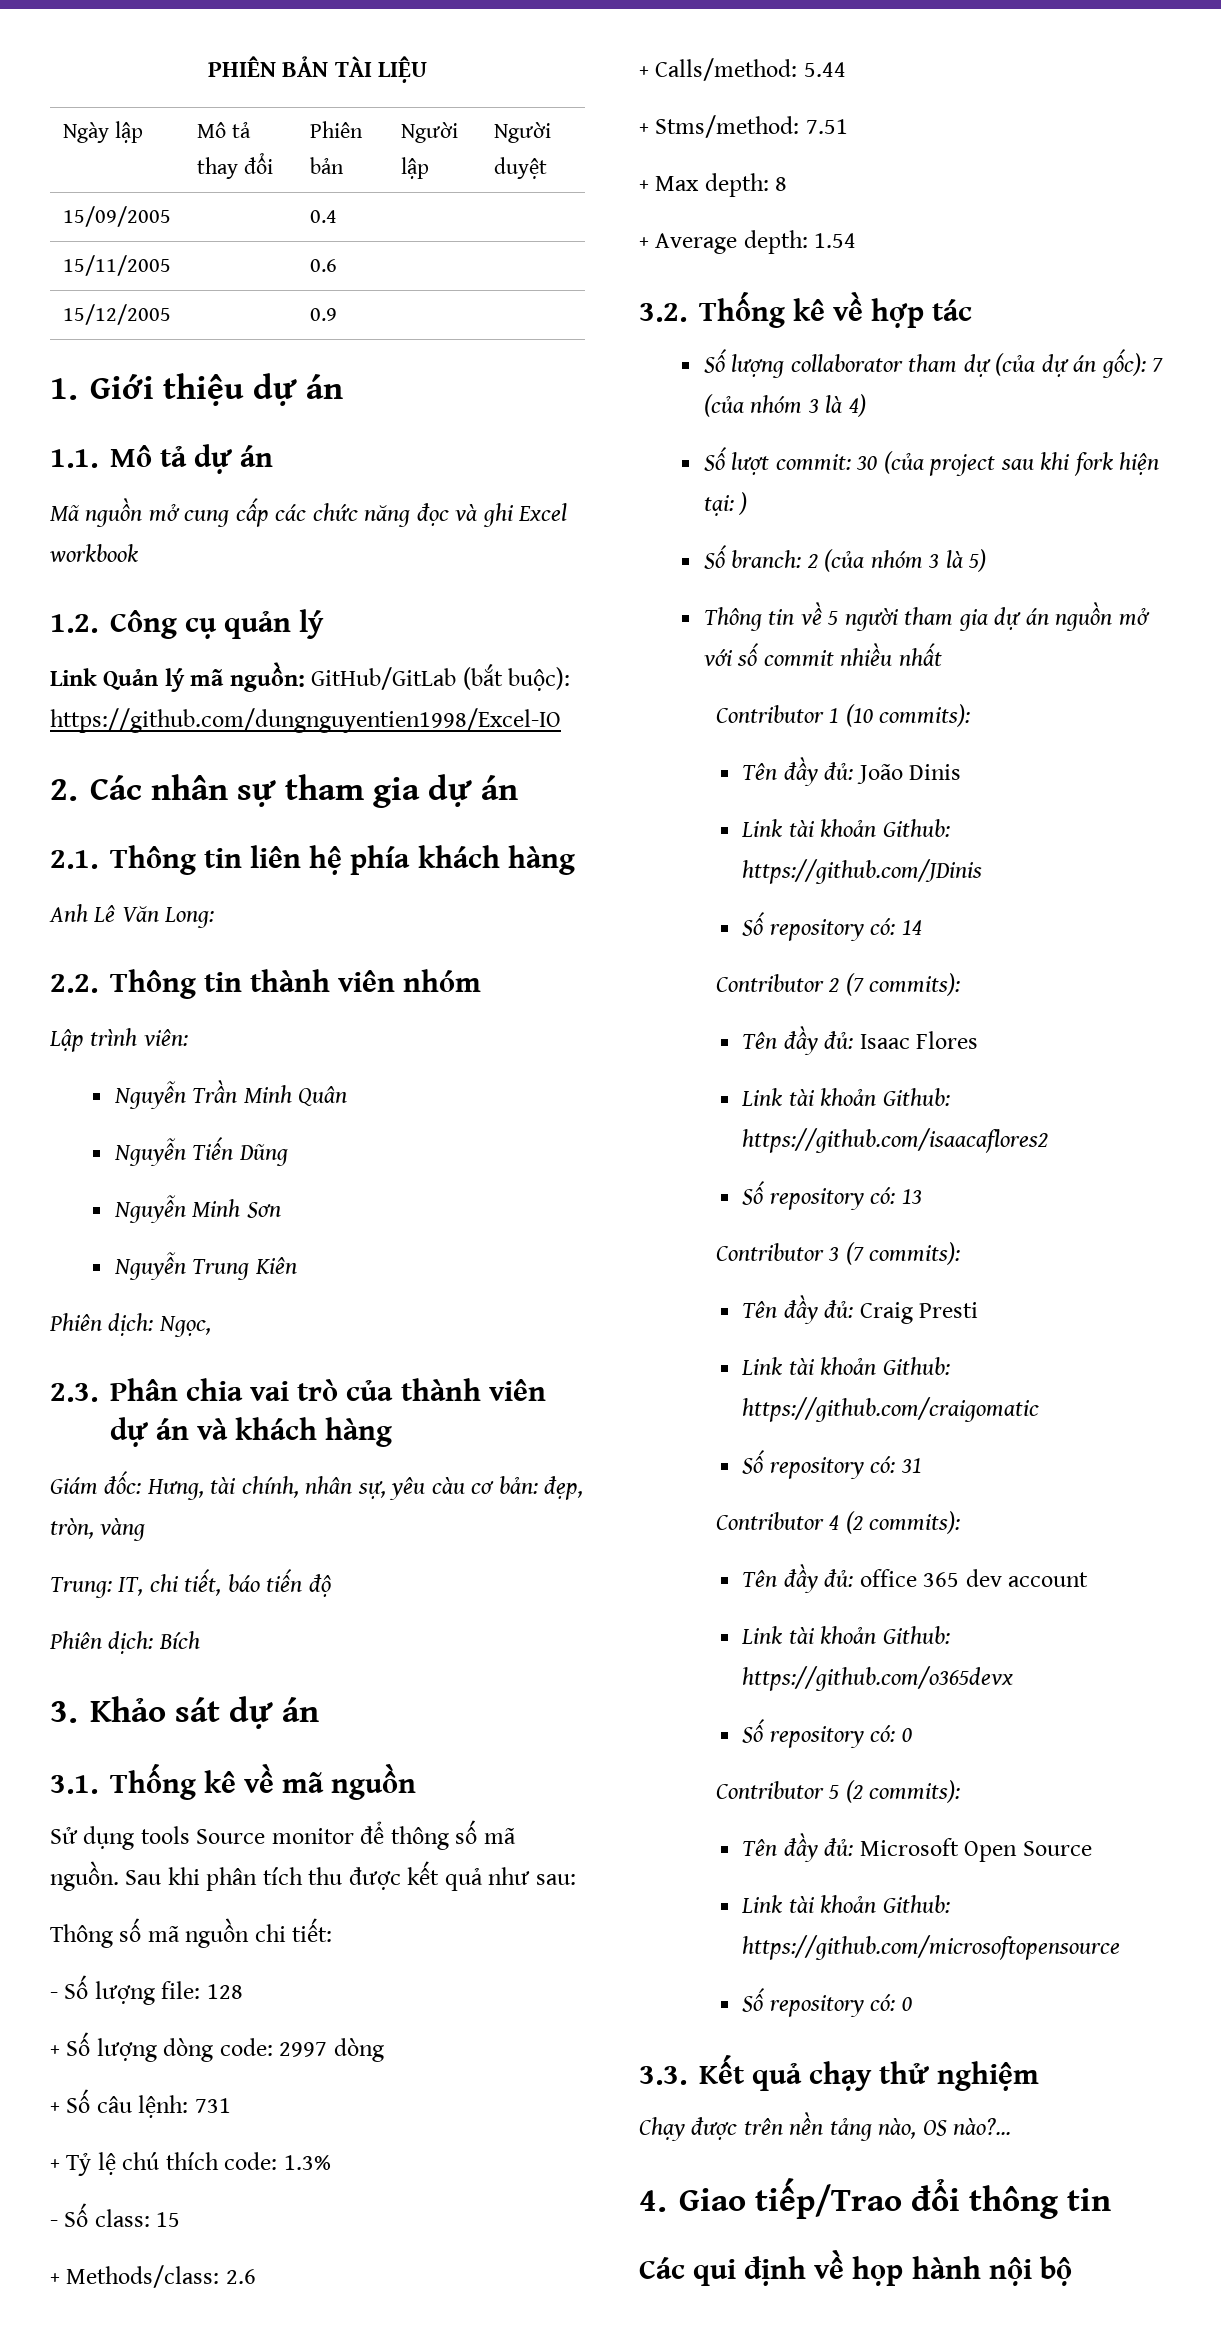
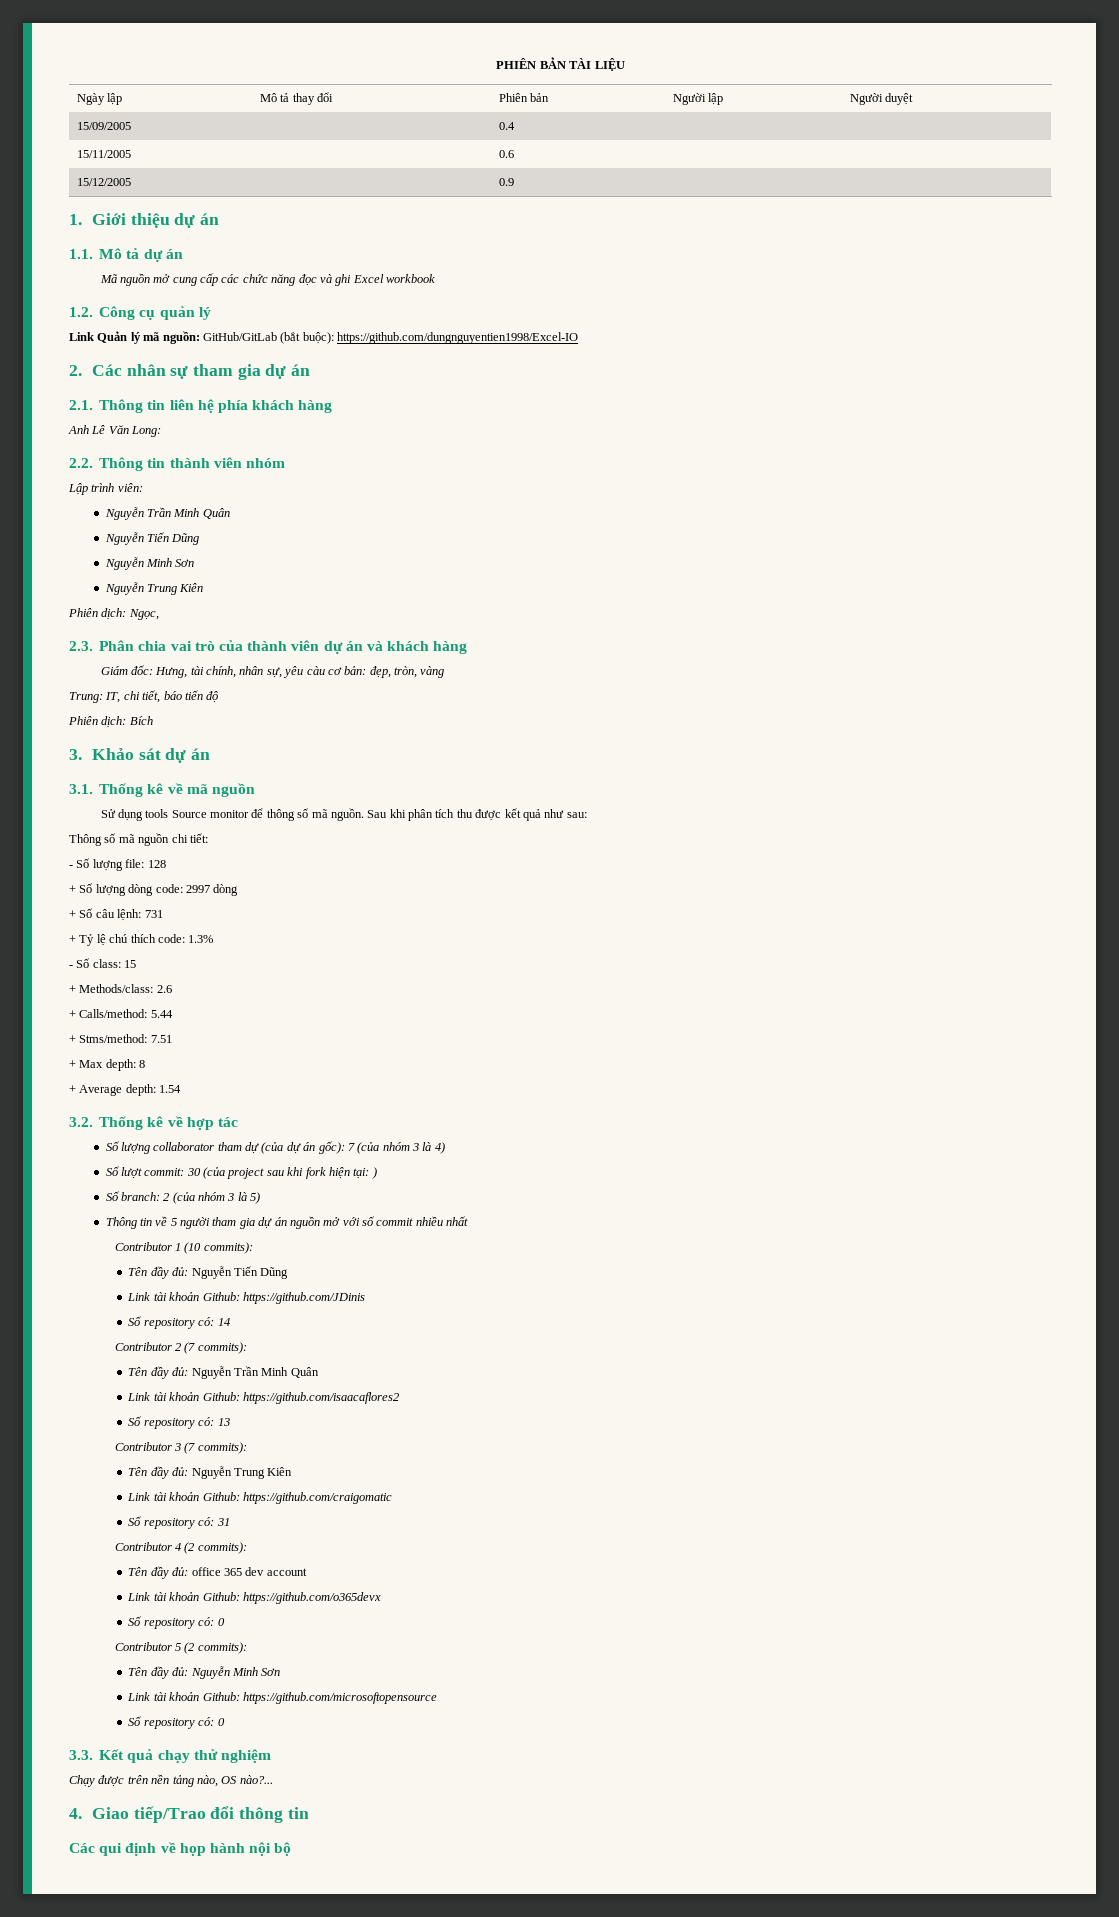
[856,764,962,784] João Dinis -> [191,1266,289,1279] Nguyễn Tiến Dũng
[859,1031,979,1049] Isaac Flores -> [191,1366,319,1379] Nguyễn Trần Minh Quân
[859,1302,979,1324] Craig Presti -> [191,1466,293,1479] Nguyễn Trung Kiên
[859,1838,1092,1862] Microsoft Open Source -> [190,1666,281,1679] Nguyễn Minh Sơn

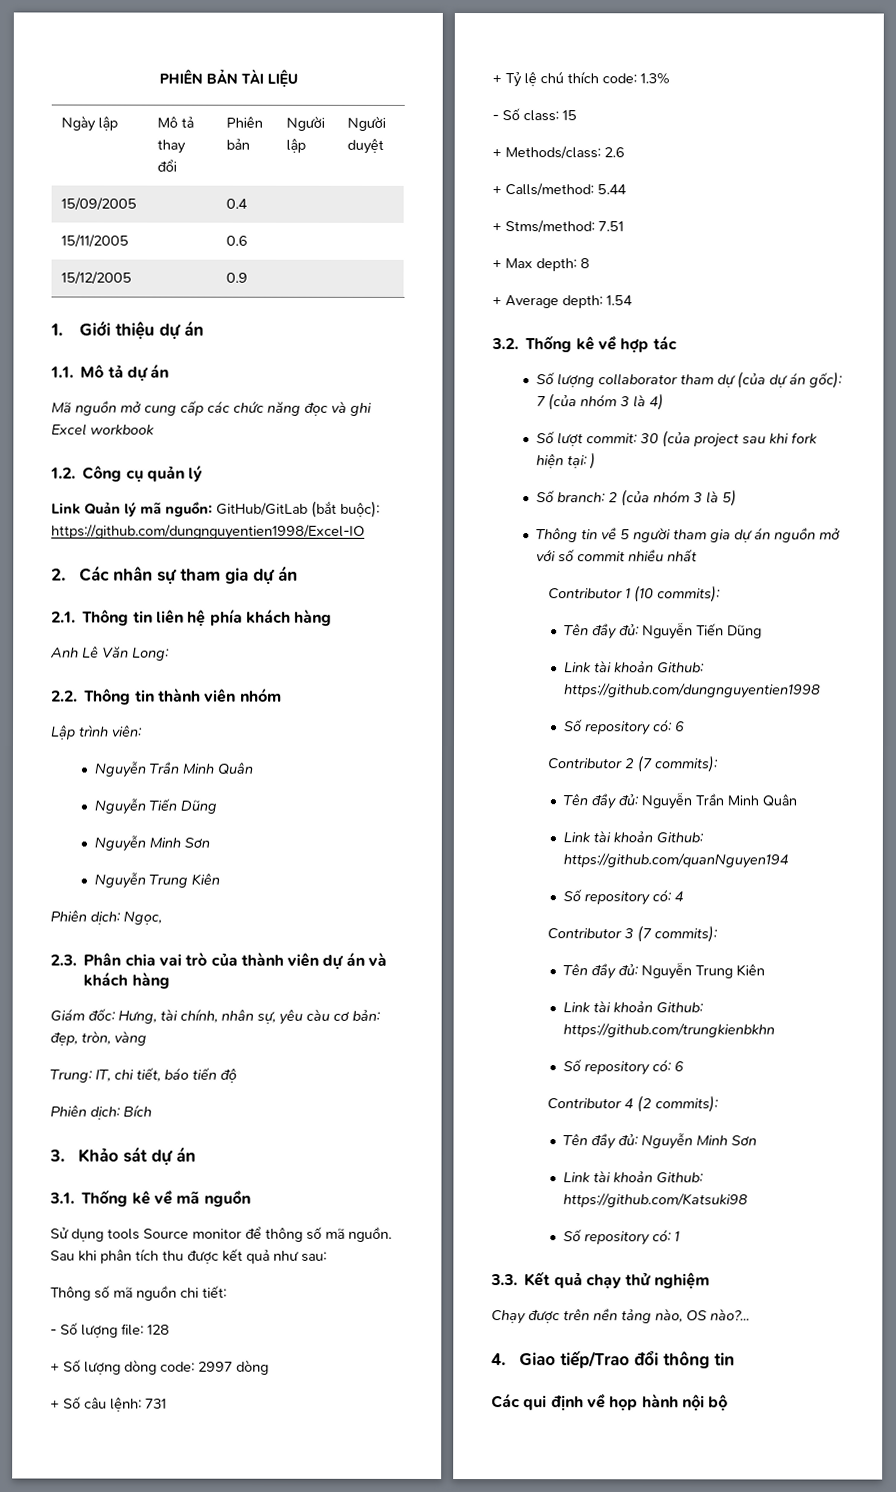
[242,1292,365,1304] [128,1316,230,1329] https://github.com/JDinis // Số repository có: 14 -> [564,683,822,699] [564,719,686,736] https://github.com/dungnguyentien1998 // Số repository có: 6
[242,1392,399,1404] [128,1416,230,1429] https://github.com/isaacaflores2 // Số repository có: 13 -> [563,853,790,869] [563,889,685,906] https://github.com/quanNguyen194 // Số repository có: 4
[242,1492,392,1504] [128,1516,230,1529] https://github.com/craigomatic // Số repository có: 31 -> [563,1023,776,1038] [563,1059,685,1076] https://github.com/trungkienbkhn // Số repository có: 6
[128,1566,307,1579] [127,1592,381,1604] [128,1616,225,1629] [114,1642,247,1654] // Tên đầy đủ: office 365 dev account // Link tài khoản Github: https://github.com/o365devx // Số repository có: 0 // Contributor 5 (2 commits): -> (720, 1104) none
[242,1692,437,1704] [128,1716,225,1729] https://github.com/microsoftopensource // Số repository có: 0 -> [563,1193,749,1208] [563,1229,681,1246] https://github.com/Katsuki98 // Số repository có: 1

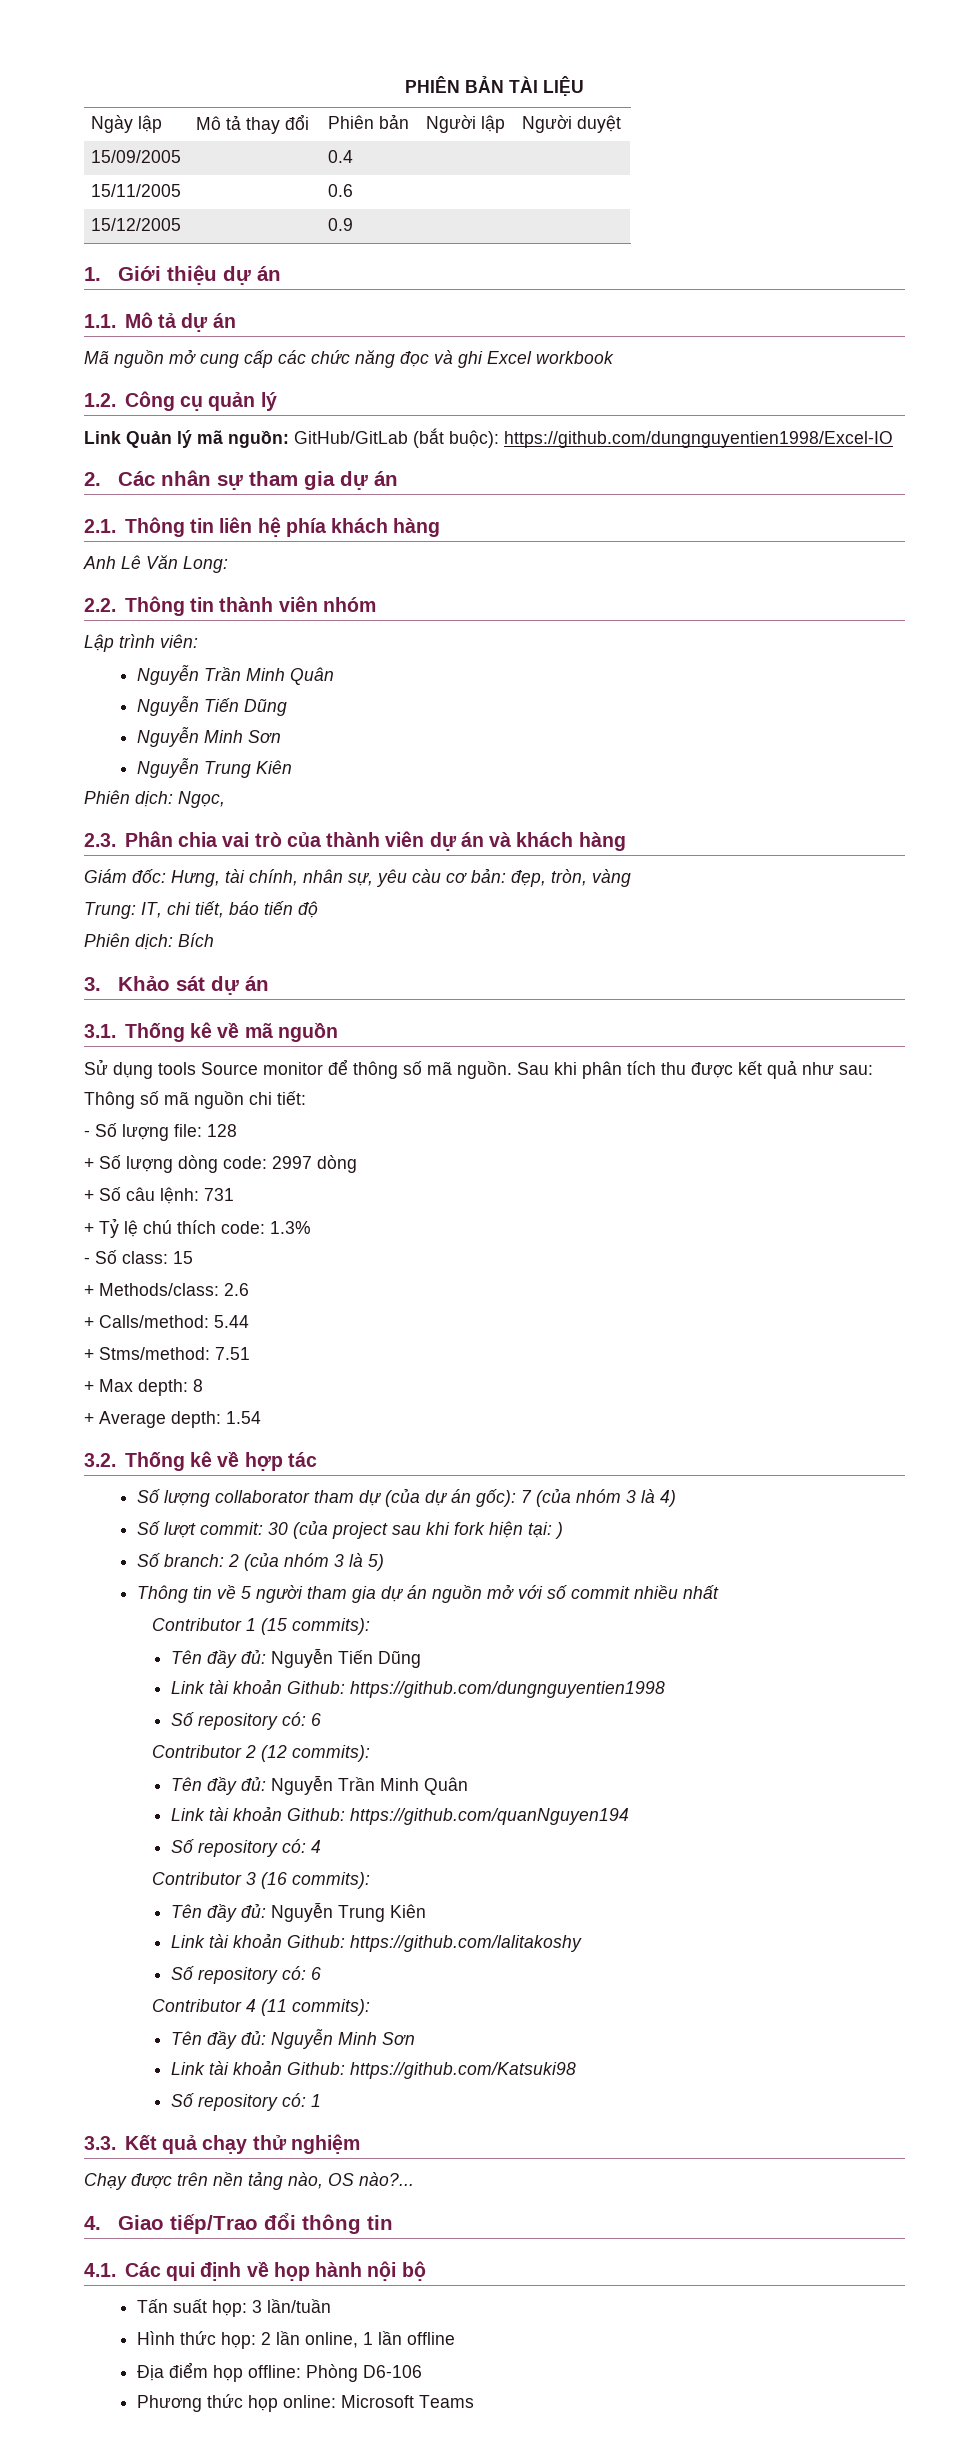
[634,585,655,603] (10 -> [260,1618,287,1635] (15
[637,755,653,773] (7 -> [260,1745,287,1762] (12
[637,925,653,943] (7 -> [260,1872,287,1889] (16
[563,1023,776,1038] https://github.com/trungkienbkhn -> [349,1935,582,1952] https://github.com/lalitakoshy
[637,1095,653,1113] (2 -> [260,1999,287,2016] (11
(736, 1359) none -> [84,2263,116,2277] 4.1.
(729, 1403) none -> [137,2299,332,2317] [137,2331,456,2349] [137,2362,423,2382] [137,2394,475,2412] // Tấn suất họp: 3 lần/tuần // Hình thức họp: 2 lần online, 1 lần offline // Địa điểm họp offline: Phòng D6-106 // Phương thức họp online: Microsoft Teams

